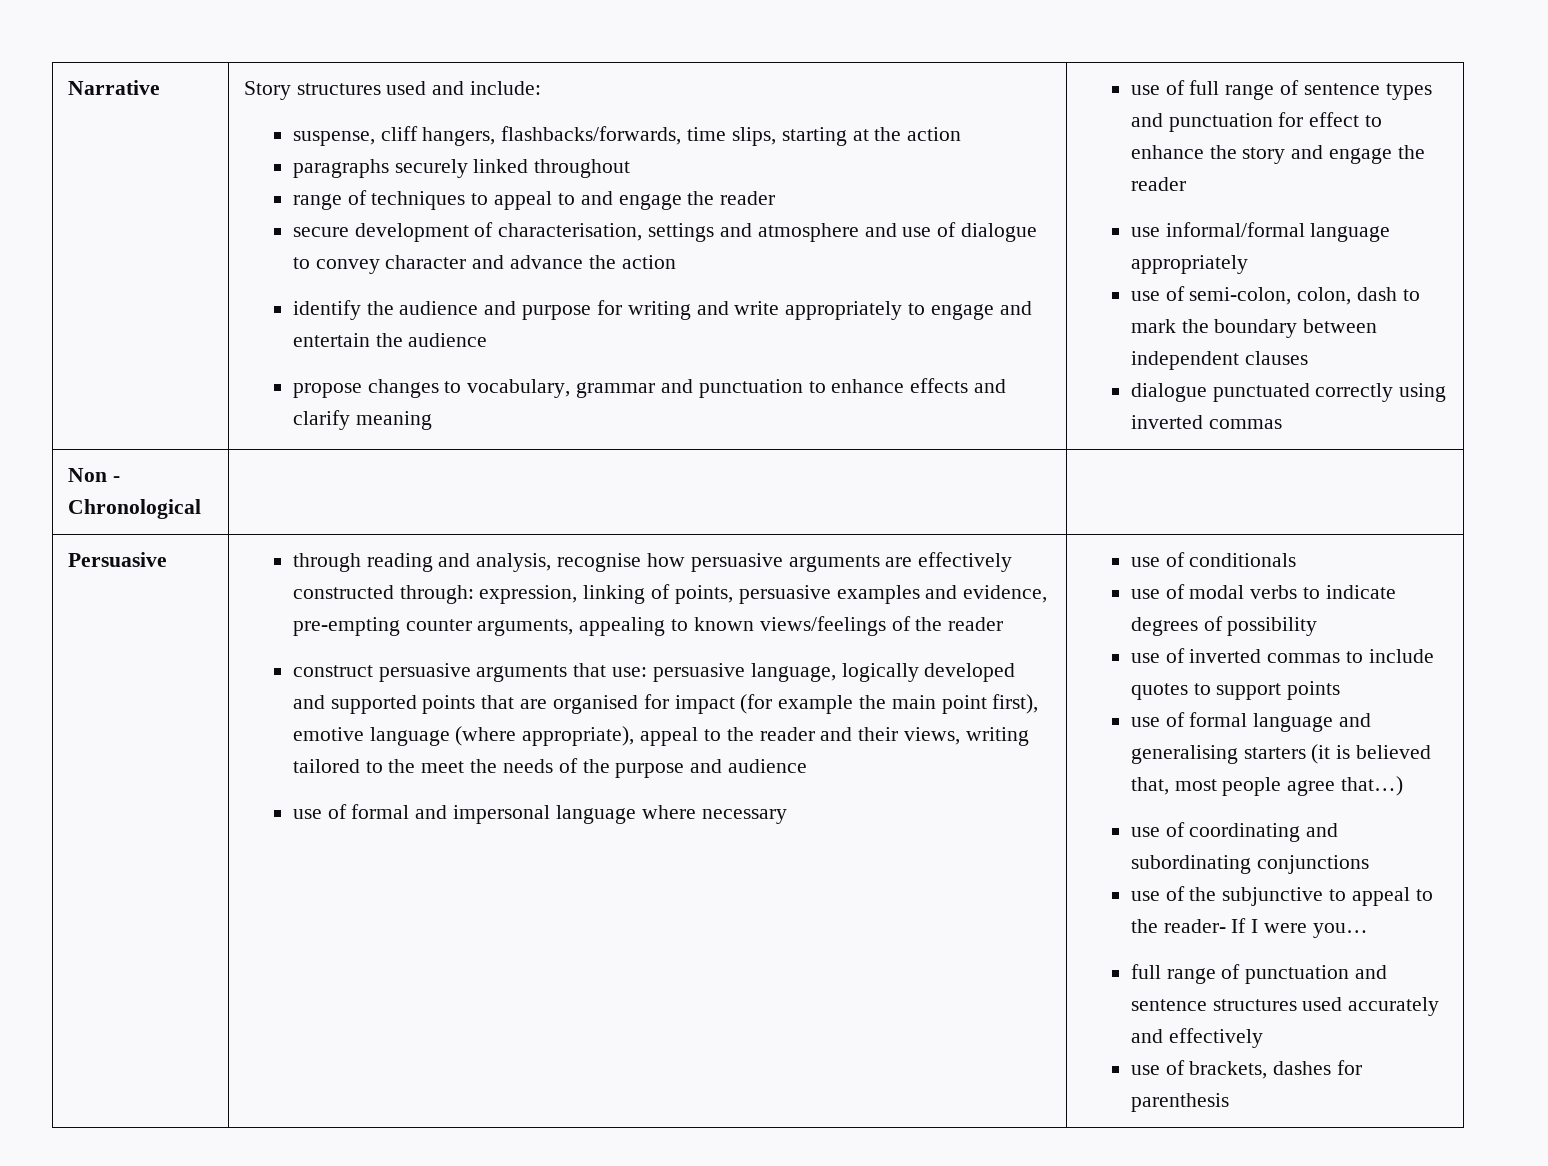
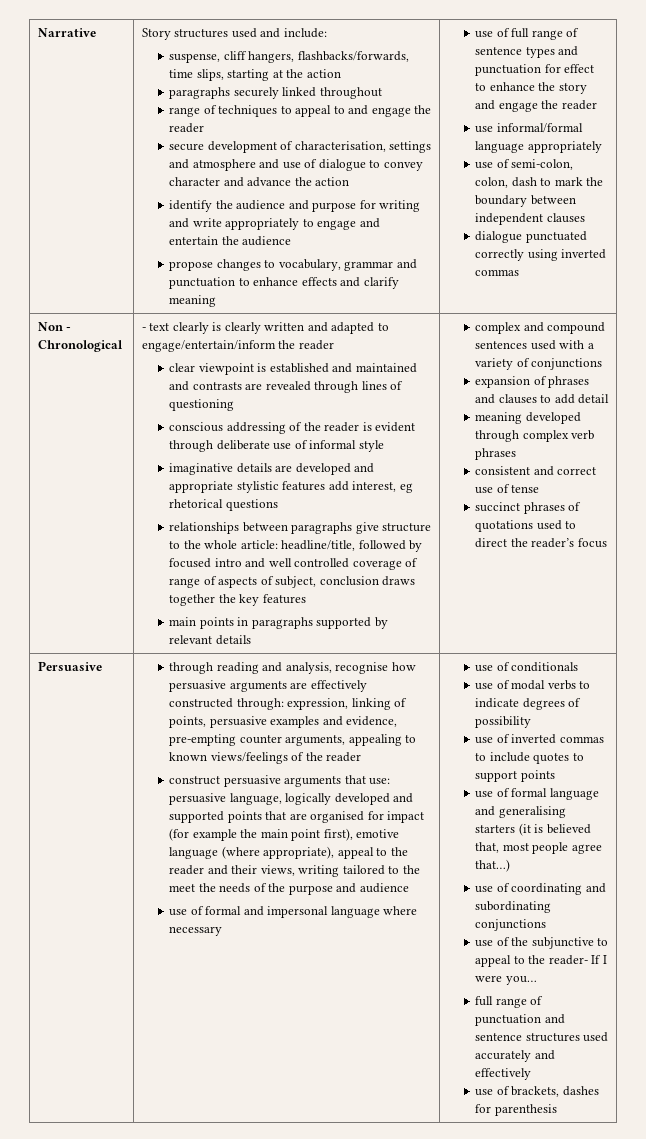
(201, 509) | -> [141,322,389,334] [141,340,334,352] [169,363,417,375] [169,381,404,393] [169,399,235,411] [169,422,416,434] [169,440,384,452] [169,463,375,475] [169,481,413,493] [169,499,278,511] [169,522,432,534] [169,540,423,552] [169,558,419,570] [169,576,416,588] [169,594,306,606] [169,617,388,629] [169,635,251,645] [475,322,606,334] [475,340,594,350] [475,358,603,370] [475,376,590,388] [475,394,610,404] [475,412,581,424] [475,430,595,442] [475,448,517,460] [475,466,597,476] [475,484,540,494] [475,502,582,514] [475,520,577,532] [475,538,607,548] - text clearly is clearly written and adapted to engage/entertain/inform the reader // clear viewpoint is established and maintained and contrasts are revealed through lines of questioning // conscious addressing of the reader is evident through deliberate use of informal style // imaginative details are developed and appropriate stylistic features add interest, eg rhetorical questions // relationships between paragraphs give structure to the whole article: headline/title, followed by focused intro and well controlled coverage of range of aspects of subject, conclusion draws together the key features // main points in paragraphs supported by relevant details | complex and compound sentences used with a variety of conjunctions // expansion of phrases and clauses to add detail // meaning developed through complex verb phrases // consistent and correct use of tense // succinct phrases of quotations used to direct the reader’s focus

